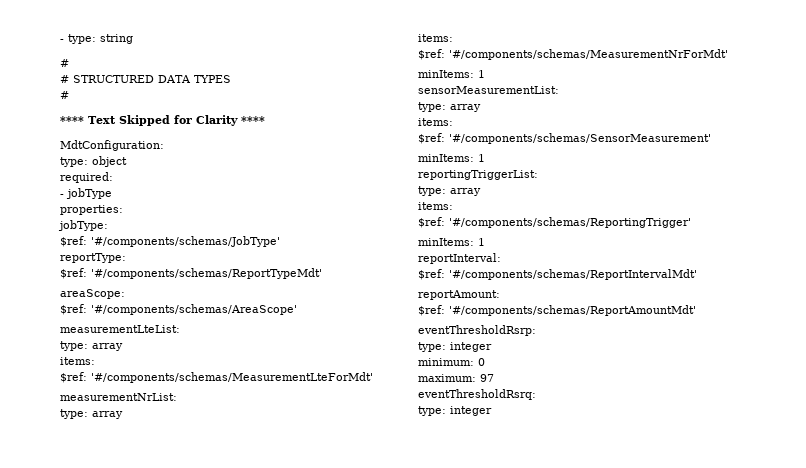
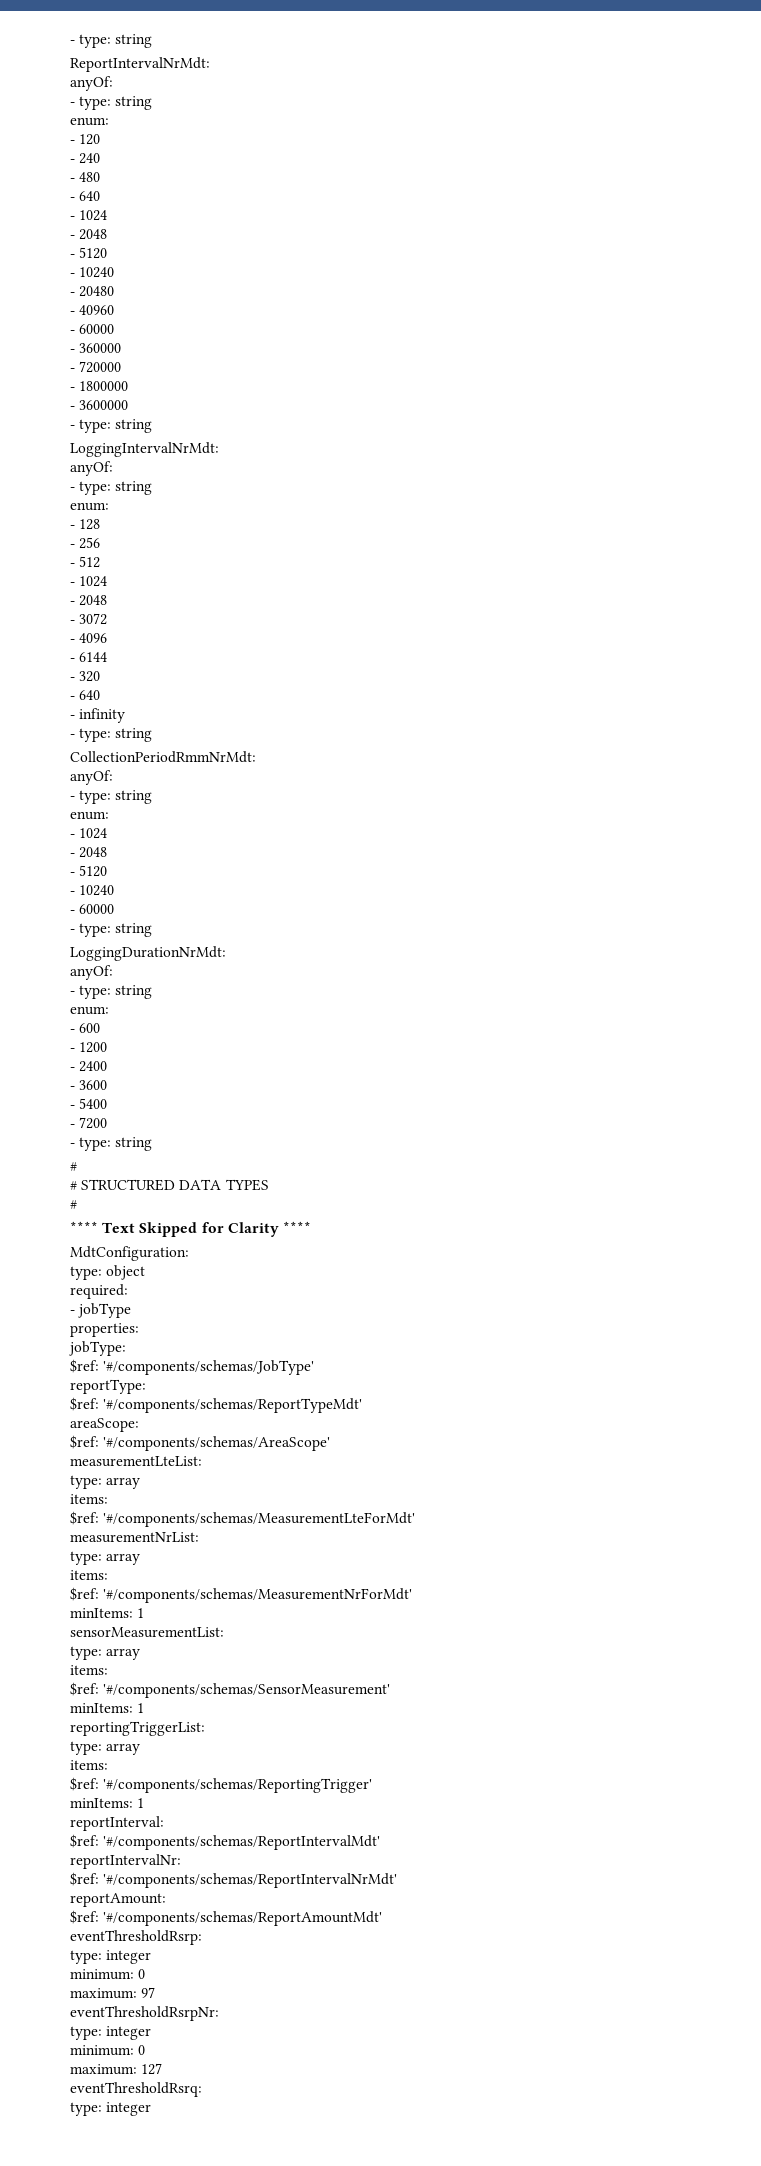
[60,34,133,44] - type: string -> [70,34,153,48] [70,57,210,72] [70,76,113,91] [70,96,153,110] [70,117,109,126] [70,134,101,145] [70,153,101,164] [70,172,101,182] [70,191,101,201] [70,210,108,221] [70,229,108,240] [70,247,108,259] [70,267,115,278] [70,286,115,297] [70,305,115,315] [70,324,115,334] [70,343,122,353] [70,361,122,373] [70,381,129,391] [70,400,129,410] [70,419,153,433] [70,442,219,457] [70,461,113,476] [70,481,153,495] [70,502,109,511] [70,519,101,530] [70,537,101,549] [70,556,101,568] [70,576,108,587] [70,595,108,606] [70,613,108,625] [70,633,108,643] [70,652,108,662] [70,671,101,682] [70,690,101,700] [70,708,126,723] [70,728,153,742] [70,751,256,763] [70,770,113,785] [70,790,153,804] [70,811,109,820] [70,828,108,839] [70,847,108,858] [70,865,108,877] [70,885,115,896] [70,904,115,914] [70,923,153,937] [70,946,226,961] [70,965,113,980] [70,985,153,999] [70,1006,109,1015] [70,1023,101,1033] [70,1042,108,1053] [70,1061,108,1072] [70,1080,108,1090] [70,1098,108,1109] [70,1117,108,1129] [70,1137,153,1151] - type: string // ReportIntervalNrMdt: // anyOf: // - type: string // enum: // - 120 // - 240 // - 480 // - 640 // - 1024 // - 2048 // - 5120 // - 10240 // - 20480 // - 40960 // - 60000 // - 360000 // - 720000 // - 1800000 // - 3600000 // - type: string // LoggingIntervalNrMdt: // anyOf: // - type: string // enum: // - 128 // - 256 // - 512 // - 1024 // - 2048 // - 3072 // - 4096 // - 6144 // - 320 // - 640 // - infinity // - type: string // CollectionPeriodRmmNrMdt: // anyOf: // - type: string // enum: // - 1024 // - 2048 // - 5120 // - 10240 // - 60000 // - type: string // LoggingDurationNrMdt: // anyOf: // - type: string // enum: // - 600 // - 1200 // - 2400 // - 3600 // - 5400 // - 7200 // - type: string
(697, 274) none -> [70,1854,181,1869] [70,1872,398,1888] // reportIntervalNr: // $ref: '#/components/schemas/ReportIntervalNrMdt'
(494, 378) none -> [70,2006,219,2021] [70,2026,152,2040] [70,2045,146,2056] [70,2063,163,2075] // eventThresholdRsrpNr: // type: integer // minimum: 0 // maximum: 127

